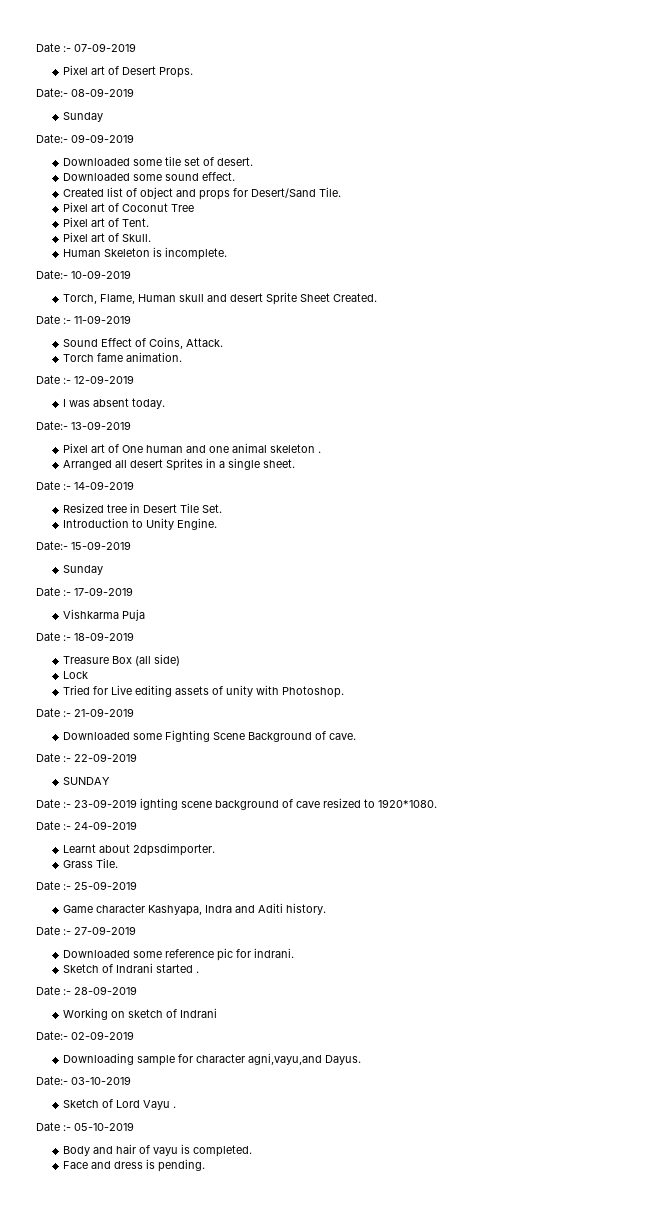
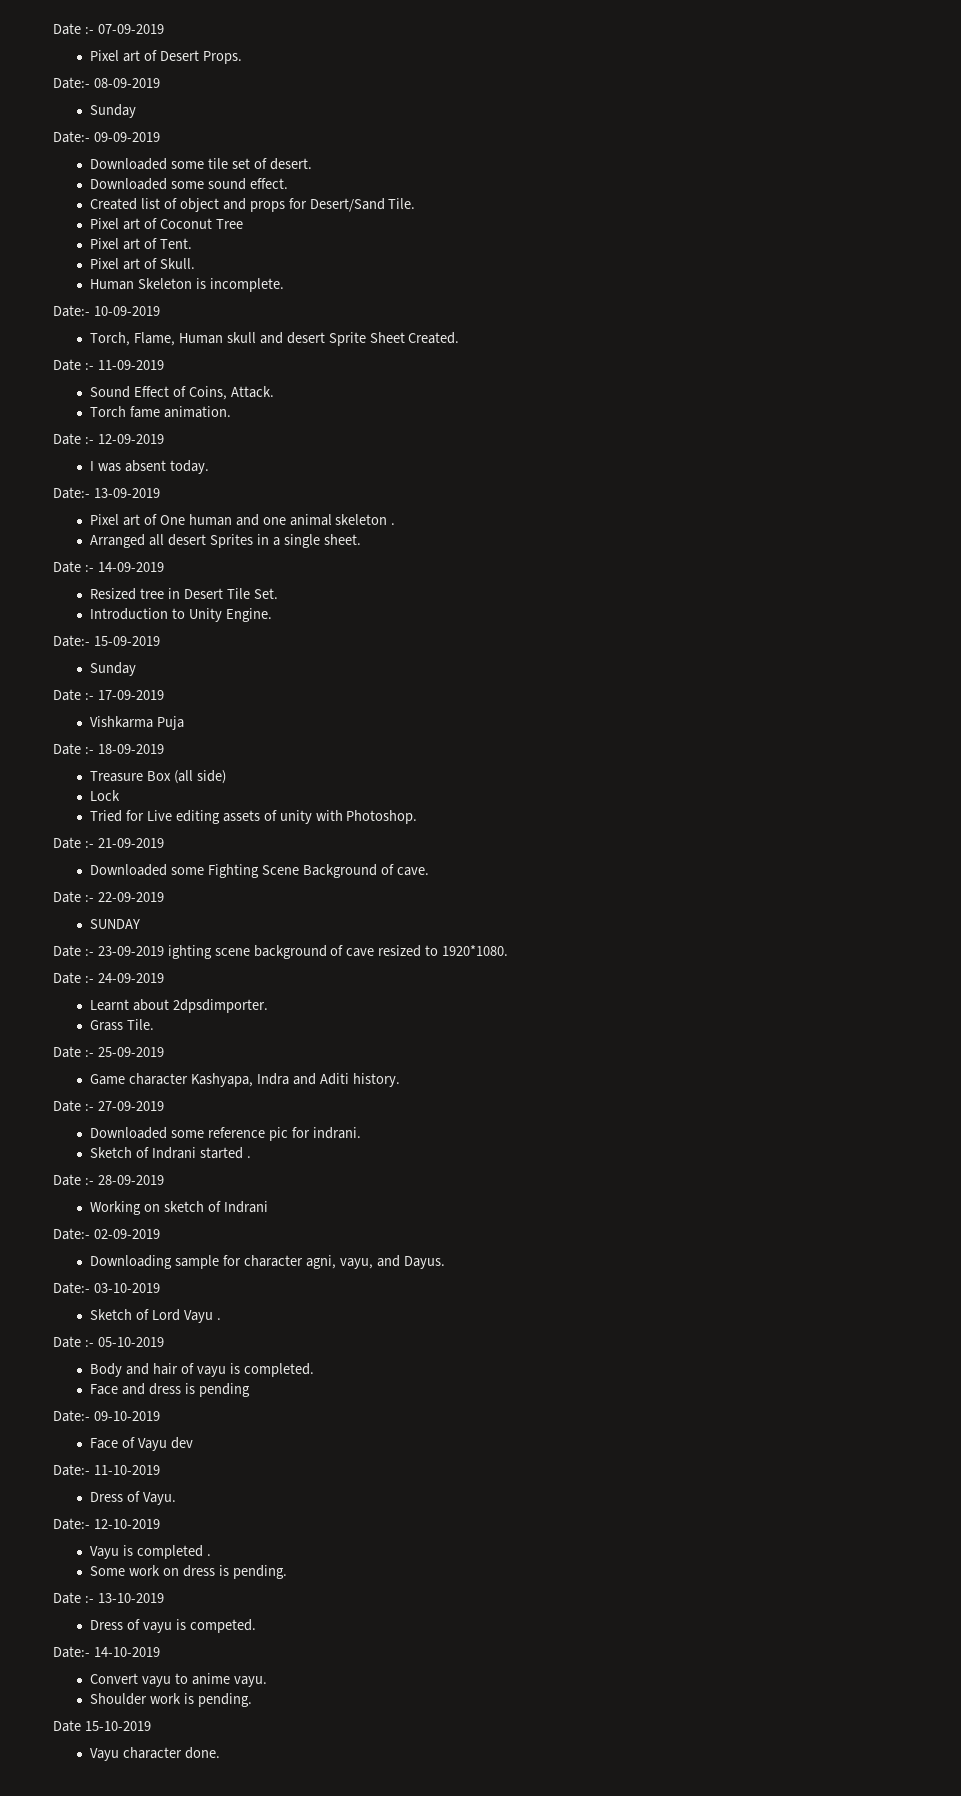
[248,1053,323,1065] agni,vayu,and -> [305,1255,400,1269] agni, vayu, and
[158,1159,206,1172] pending. -> [198,1383,250,1397] [53,1410,160,1422] [90,1437,193,1451] [53,1464,160,1476] [90,1491,176,1505] [53,1518,160,1530] [90,1545,211,1559] [90,1565,287,1579] [53,1592,164,1604] [90,1619,256,1633] [53,1646,160,1658] [90,1673,267,1687] [90,1693,252,1707] [53,1720,151,1732] [90,1747,220,1761] pending // Date:- 09-10-2019 // Face of Vayu dev // Date:- 11-10-2019 // Dress of Vayu. // Date:- 12-10-2019 // Vayu is completed . // Some work on dress is pending. // Date :- 13-10-2019 // Dress of vayu is competed. // Date:- 14-10-2019 // Convert vayu to anime vayu. // Shoulder work is pending. // Date 15-10-2019 // Vayu character done.

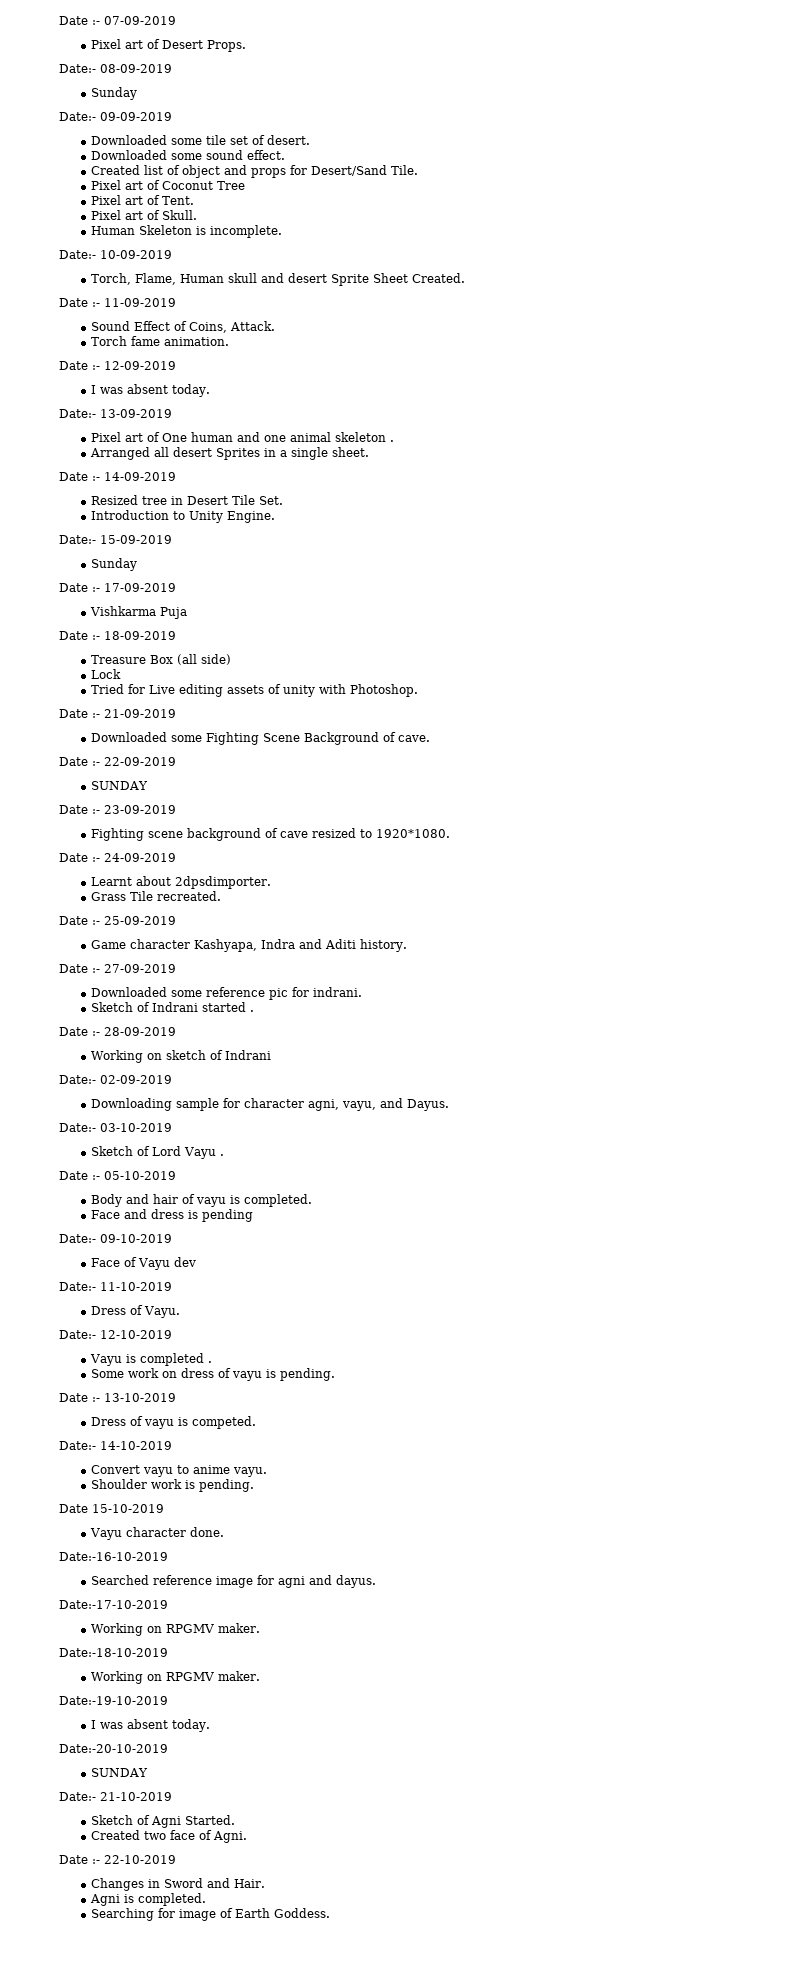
[167,945,212,959] ighting -> [91,828,145,841] // Fighting
[127,1019,155,1030] Tile. -> [130,891,222,901] Tile recreated.
(215, 1571) none -> [218,1368,263,1381] of vayu
(220, 1753) none -> [59,1552,168,1561] [91,1575,377,1588] [59,1600,168,1609] [91,1623,261,1636] [59,1648,168,1657] [91,1671,261,1684] [59,1696,168,1705] [91,1719,211,1732] [59,1744,168,1753] [91,1768,149,1777] [59,1792,172,1801] [91,1815,236,1828] [91,1830,248,1843] [59,1855,176,1864] [91,1878,266,1891] [90,1893,207,1906] [91,1908,331,1921] // Date:-16-10-2019 // Searched reference image for agni and dayus. // Date:-17-10-2019 // Working on RPGMV maker. // Date:-18-10-2019 // Working on RPGMV maker. // Date:-19-10-2019 // I was absent today. // Date:-20-10-2019 // SUNDAY // Date:- 21-10-2019 // Sketch of Agni Started. // Created two face of Agni. // Date :- 22-10-2019 // Changes in Sword and Hair. // Agni is completed. // Searching for image of Earth Goddess.

